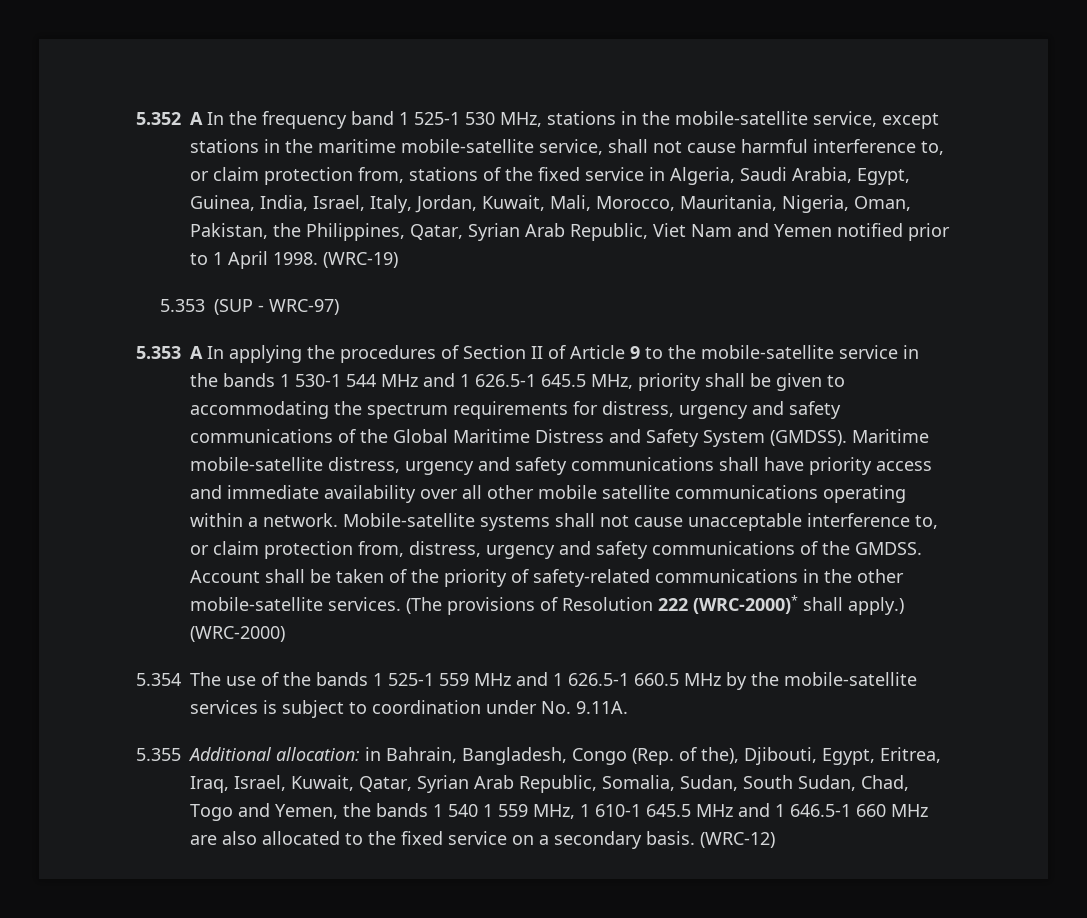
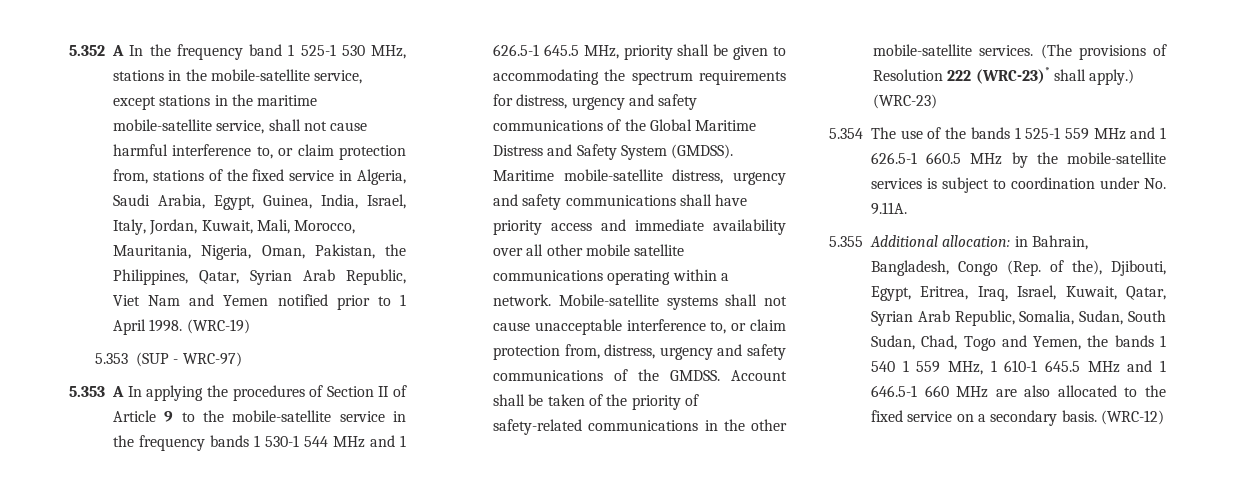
(218, 380) none -> [139,435,205,451] frequency
[693,595,798,614] (WRC-2000)* -> [975,67,1050,84] (WRC-23)*
[190,626,285,642] (WRC-2000) -> [873,94,937,109] (WRC-23)

